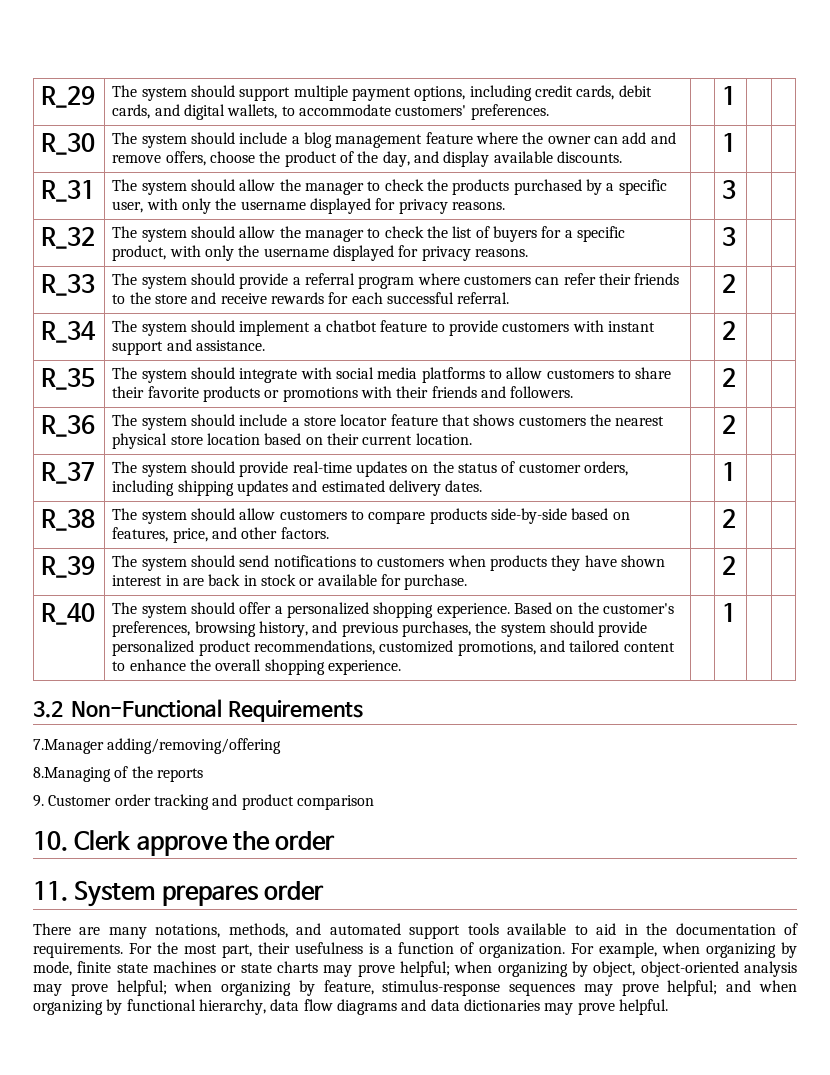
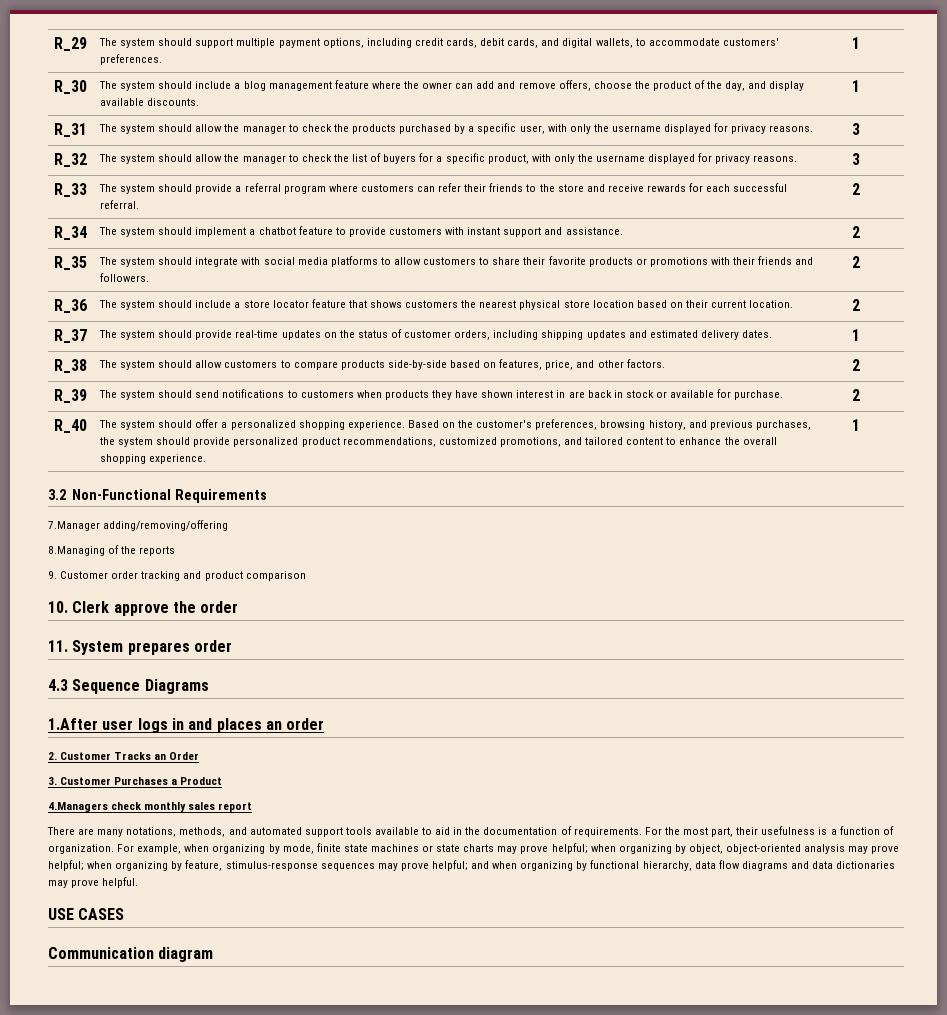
(325, 890) none -> [48,679,209,694] [48,718,325,733] [48,752,200,760] [48,777,223,785] [48,802,253,812] // 4.3 Sequence Diagrams // 1.After user logs in and places an order // 2. Customer Tracks an Order // 3. Customer Purchases a Product // 4.Managers check monthly sales report
(668, 1007) none -> [48,908,125,920] [48,947,214,962] // USE CASES // Communication diagram

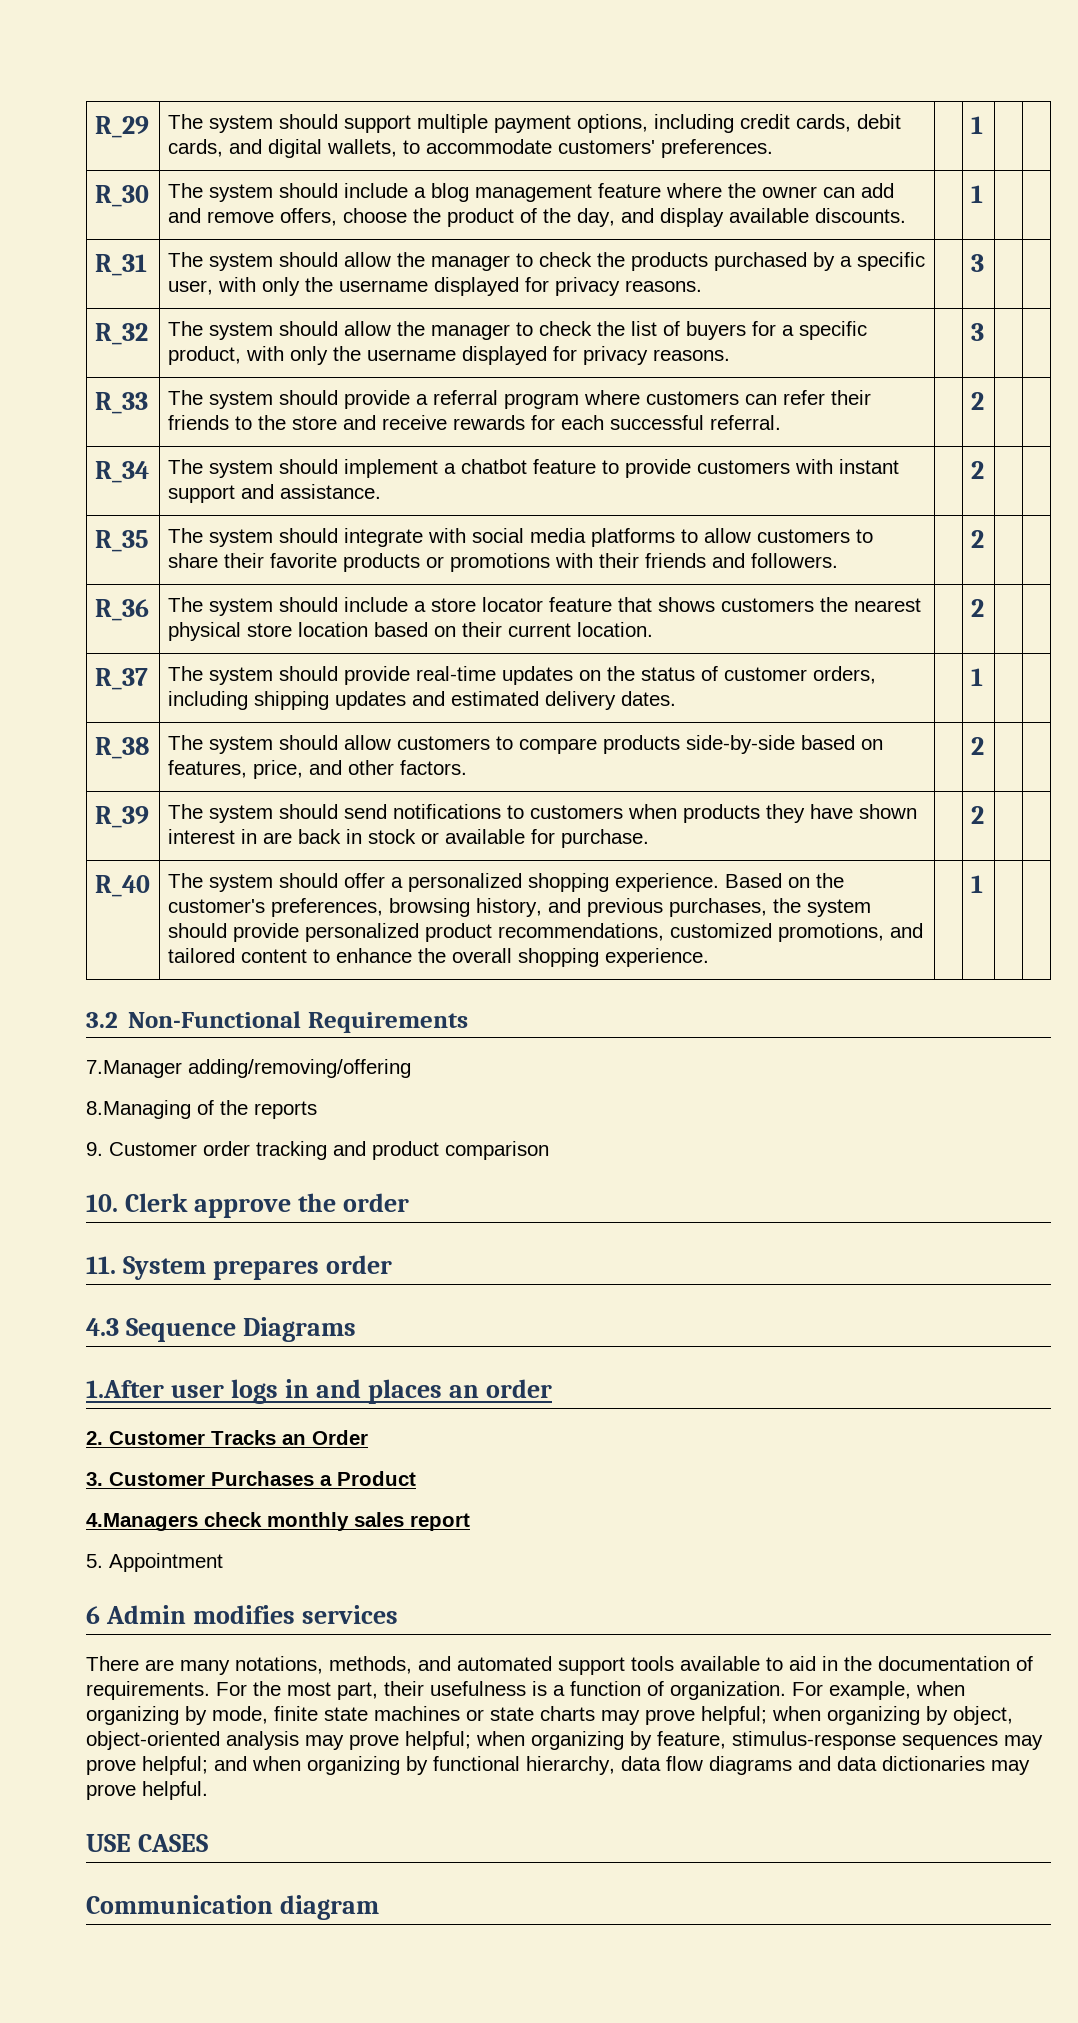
(253, 807) none -> [86,1553,223,1572] [86,1605,399,1624] // 5. Appointment // 6 Admin modifies services

